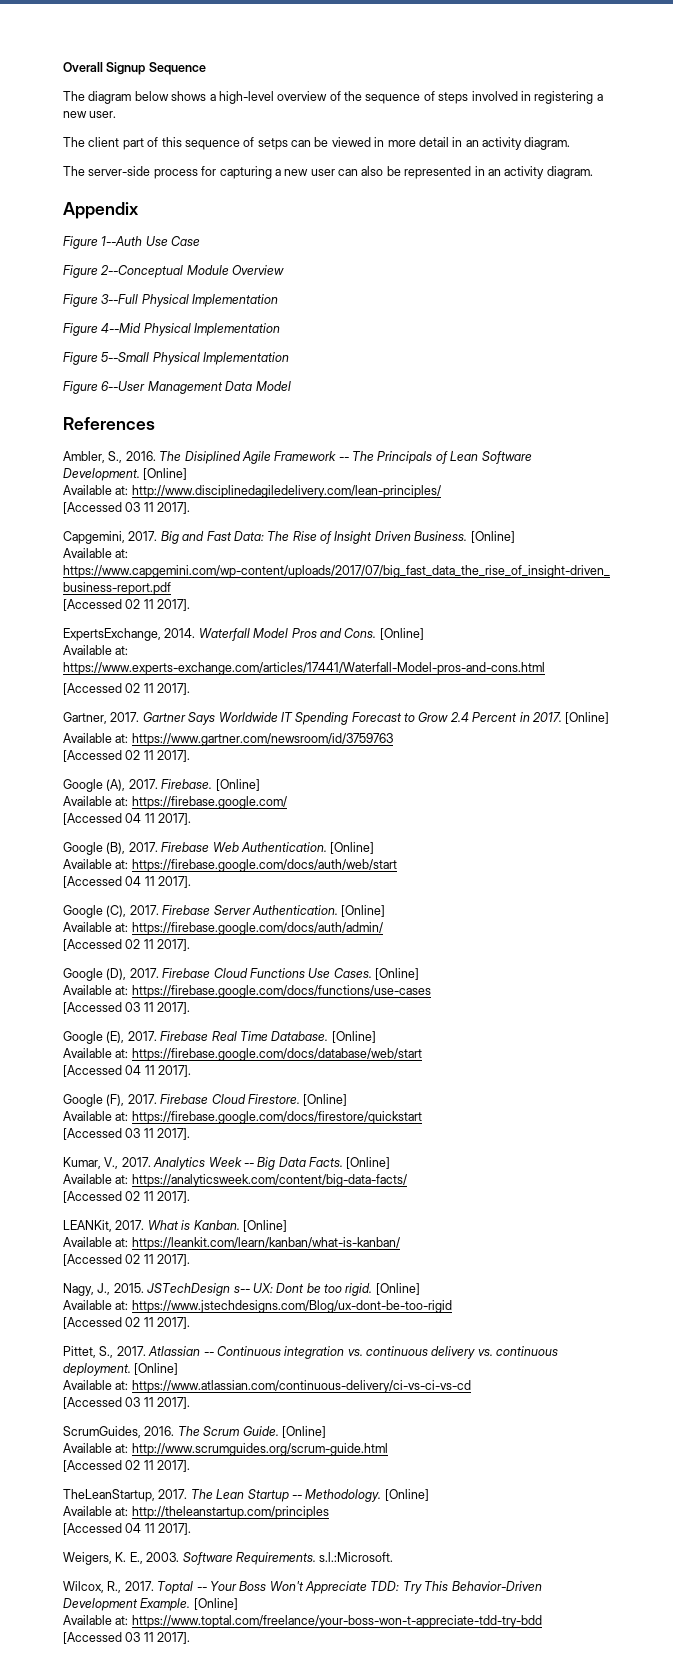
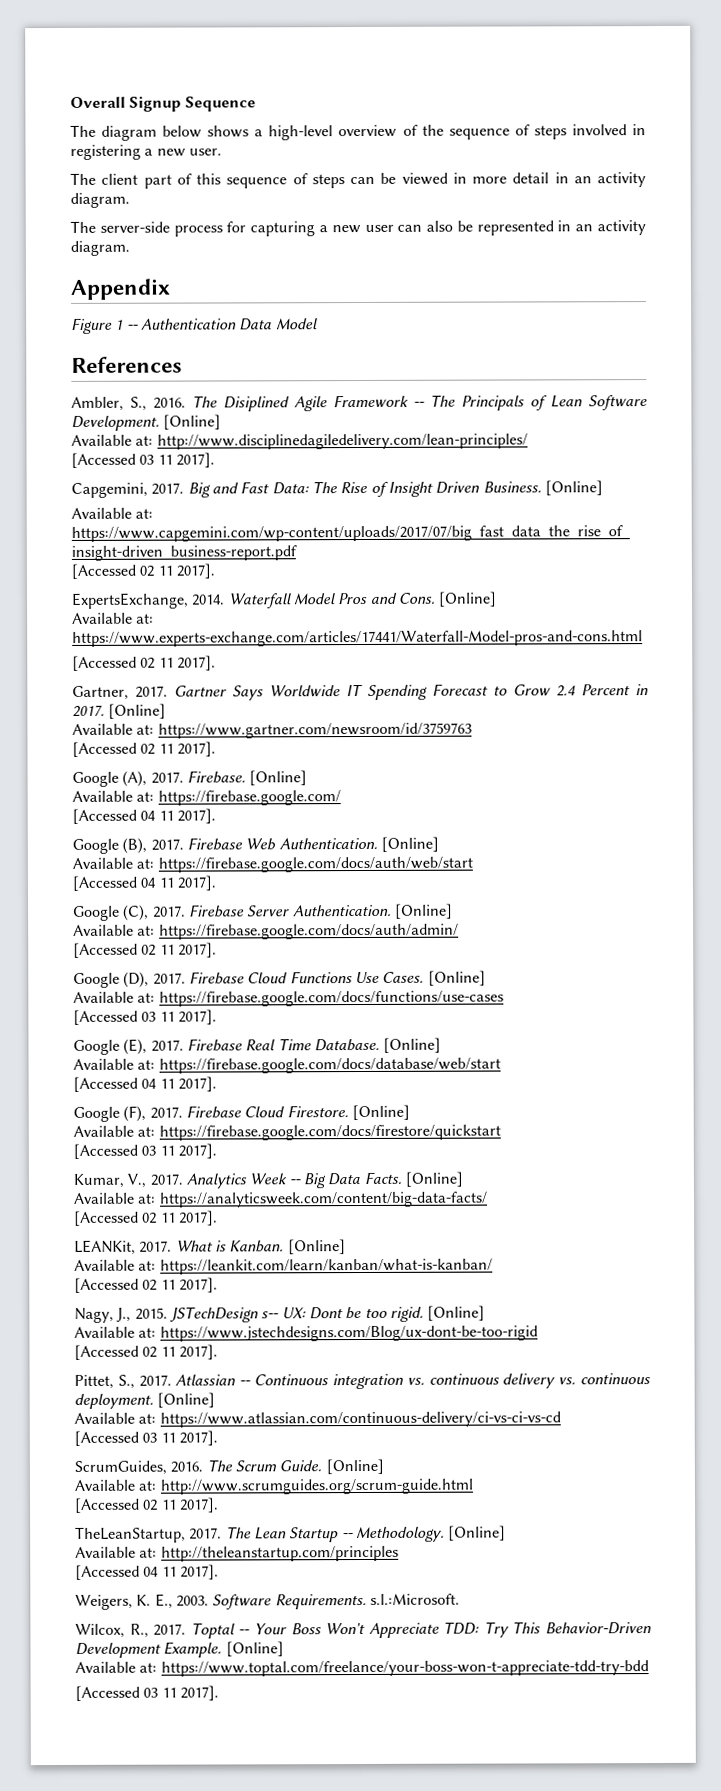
[257,138,288,150] setps -> [311,174,345,189] steps
[101,236,201,246] [63,265,285,278] [63,294,279,307] [63,323,281,336] [63,352,290,365] [63,381,223,394] 1--Auth Use Case // Figure 2--Conceptual Module Overview // Figure 3--Full Physical Implementation // Figure 4--Mid Physical Implementation // Figure 5--Small Physical Implementation // Figure 6--User Management -> [115,318,237,330] 1 -- Authentication

